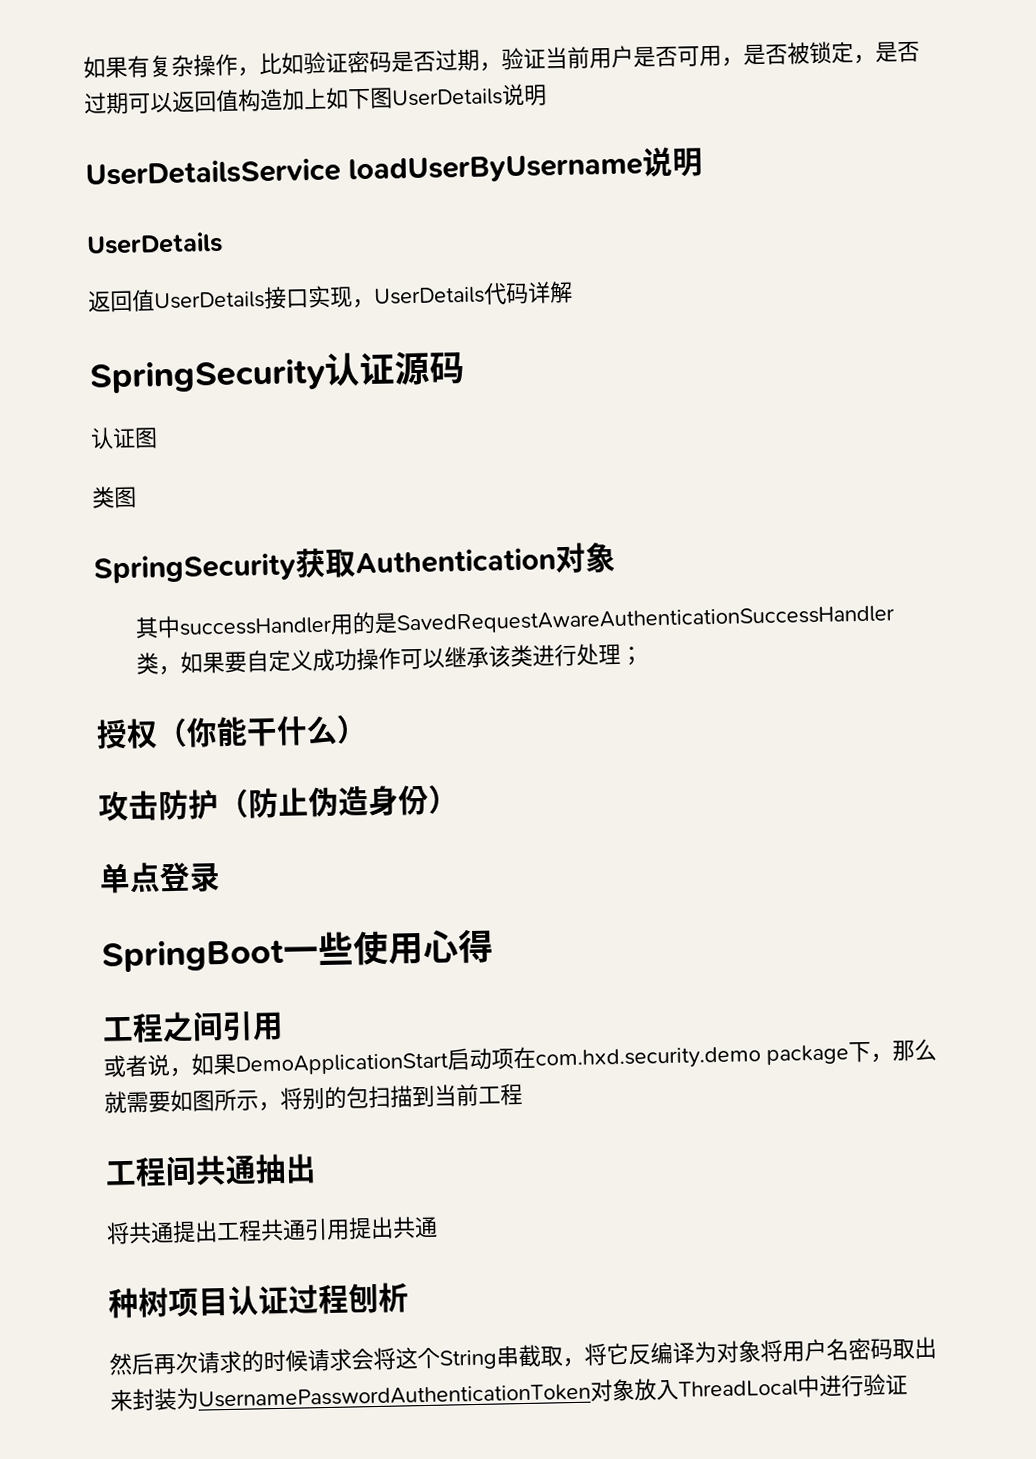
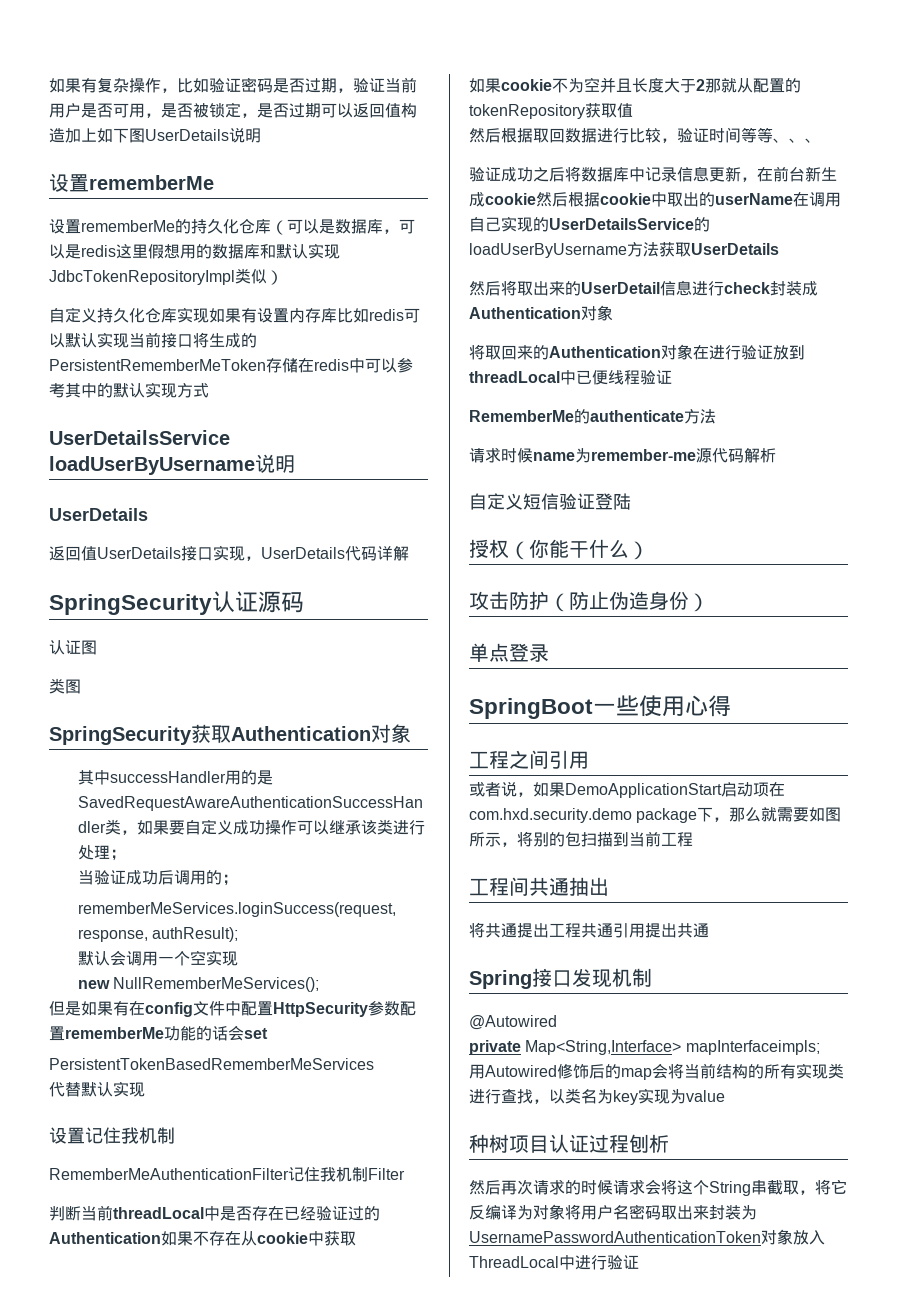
(547, 95) none -> [49,173,214,192] [49,218,415,235] [49,243,340,259] [49,268,283,285] [49,307,420,323] [49,332,257,348] [49,358,413,373] [49,382,209,398] // 设置rememberMe // 设置rememberMe的持久化仓库（可以是数据库，可以是redis这里假想用的数据库和默认实现JdbcTokenRepositoryImpl类似） // 自定义持久化仓库实现如果有设置内存库比如redis可以默认实现当前接口将生成的PersistentRememberMeToken存储在redis中可以参考其中的默认实现方式
(644, 656) none -> [78,870,239,886] [78,902,397,917] [78,927,239,942] [78,950,239,966] [78,977,320,992] [49,1001,416,1017] [49,1025,268,1041] [49,1058,374,1070] [49,1081,145,1097] [49,1127,175,1144] [49,1167,405,1182] [49,1205,380,1221] [49,1231,356,1246] [469,77,801,93] [469,103,633,119] [469,127,821,143] [469,166,837,182] [469,192,841,207] [469,216,710,232] [469,242,779,258] [469,280,818,296] [469,305,613,321] [469,344,805,360] [469,370,672,385] [469,409,716,424] [469,447,776,463] [469,493,631,510] // 当验证成功后调用的； // rememberMeServices.loginSuccess(request, response, authResult); // 默认会调用一个空实现 // new NullRememberMeServices(); // 但是如果有在config文件中配置HttpSecurity参数配置rememberMe功能的话会set // PersistentTokenBasedRememberMeServices // 代替默认实现 // 设置记住我机制 // RememberMeAuthenticationFilter记住我机制Filter // 判断当前threadLocal中是否存在已经验证过的Authentication如果不存在从cookie中获取 // 如果cookie不为空并且长度大于2那就从配置的tokenRepository获取值 // 然后根据取回数据进行比较，验证时间等等、、、 // 验证成功之后将数据库中记录信息更新，在前台新生成cookie然后根据cookie中取出的userName在调用自己实现的UserDetailsService的loadUserByUsername方法获取UserDetails // 然后将取出来的UserDetail信息进行check封装成Authentication对象 // 将取回来的Authentication对象在进行验证放到threadLocal中已便线程验证 // RememberMe的authenticate方法 // 请求时候name为remember-me源代码解析 // 自定义短信验证登陆
(438, 1227) none -> [469,968,652,989] [469,1015,557,1030] [469,1040,820,1055] [469,1063,844,1080] [469,1088,725,1105] // Spring接口发现机制 // @Autowired // private Map<String,Interface> mapInterfaceimpls; // 用Autowired修饰后的map会将当前结构的所有实现类进行查找，以类名为key实现为value

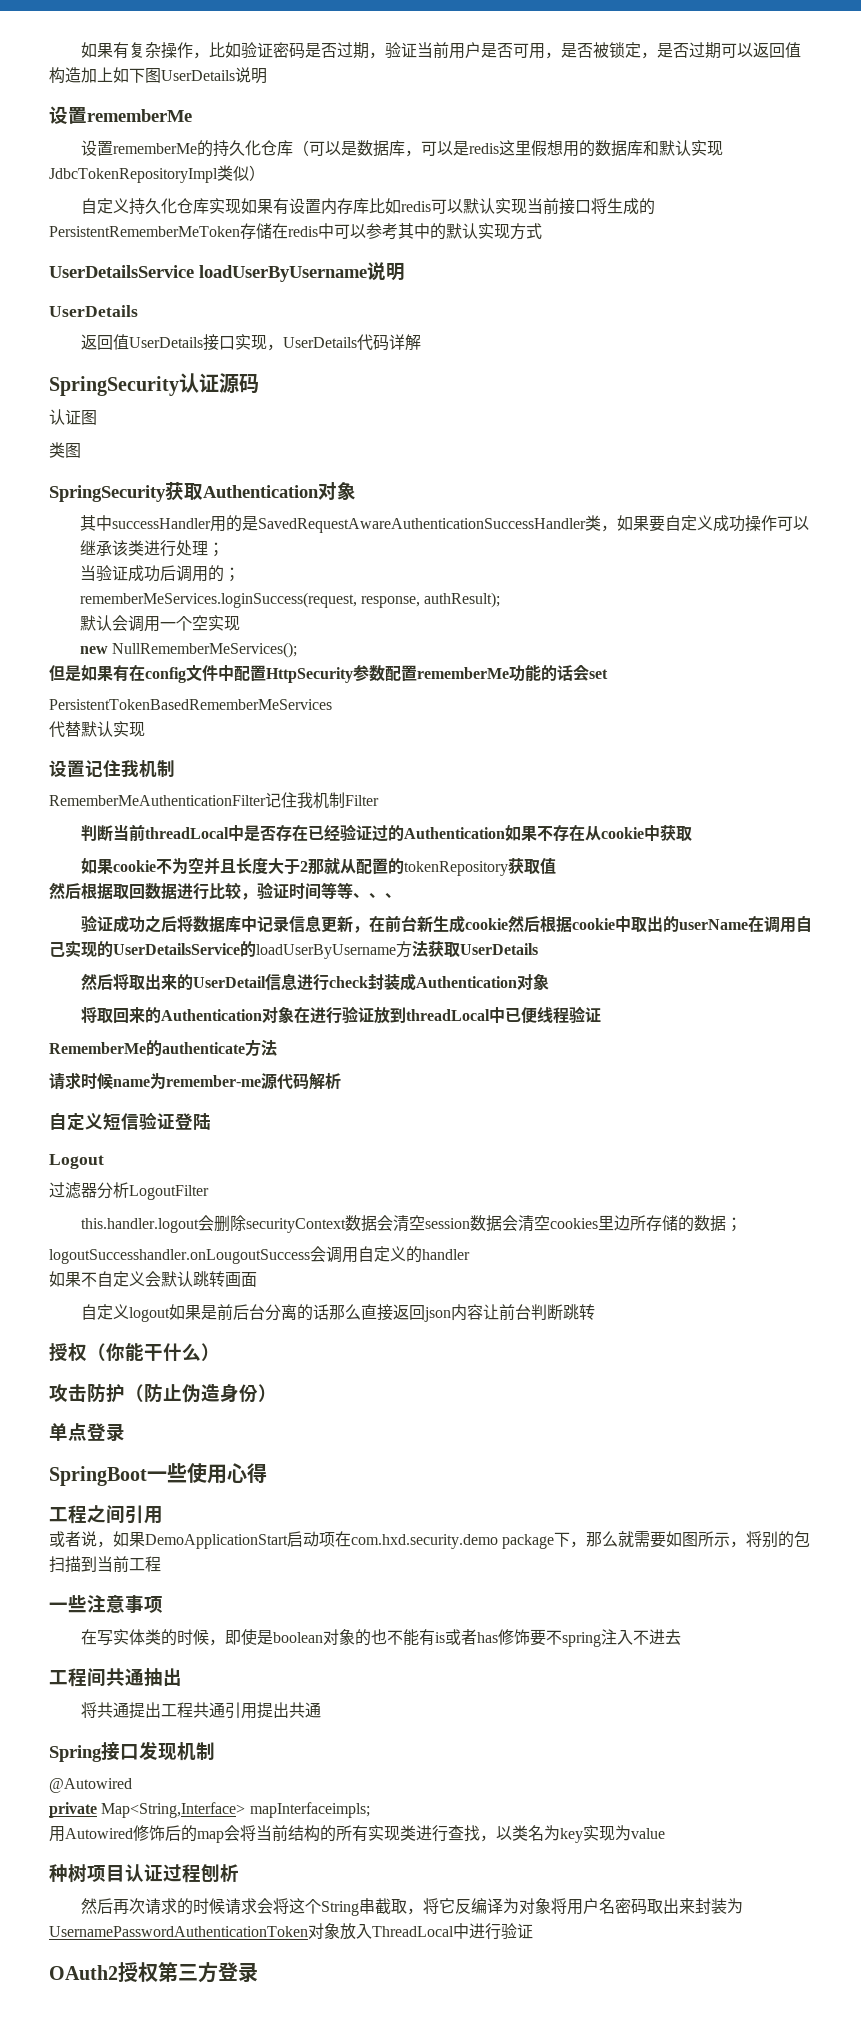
(631, 501) none -> [49,1154,104,1169] [49,1182,209,1200] [80,1215,742,1233] [49,1246,470,1264] [49,1271,257,1287] [80,1304,595,1322] // Logout // 过滤器分析LogoutFilter // this.handler.logout会删除securityContext数据会清空session数据会清空cookies里边所存储的数据； // logoutSuccesshandler.onLougoutSuccess会调用自定义的handler // 如果不自定义会默认跳转画面 // 自定义logout如果是前后台分离的话那么直接返回json内容让前台判断跳转
(693, 839) none -> [49,1595,163,1613] [80,1629,681,1647] // 一些注意事项 // 在写实体类的时候，即使是boolean对象的也不能有is或者has修饰要不spring注入不进去
(639, 1262) none -> [49,1962,258,1983] // OAuth2授权第三方登录

